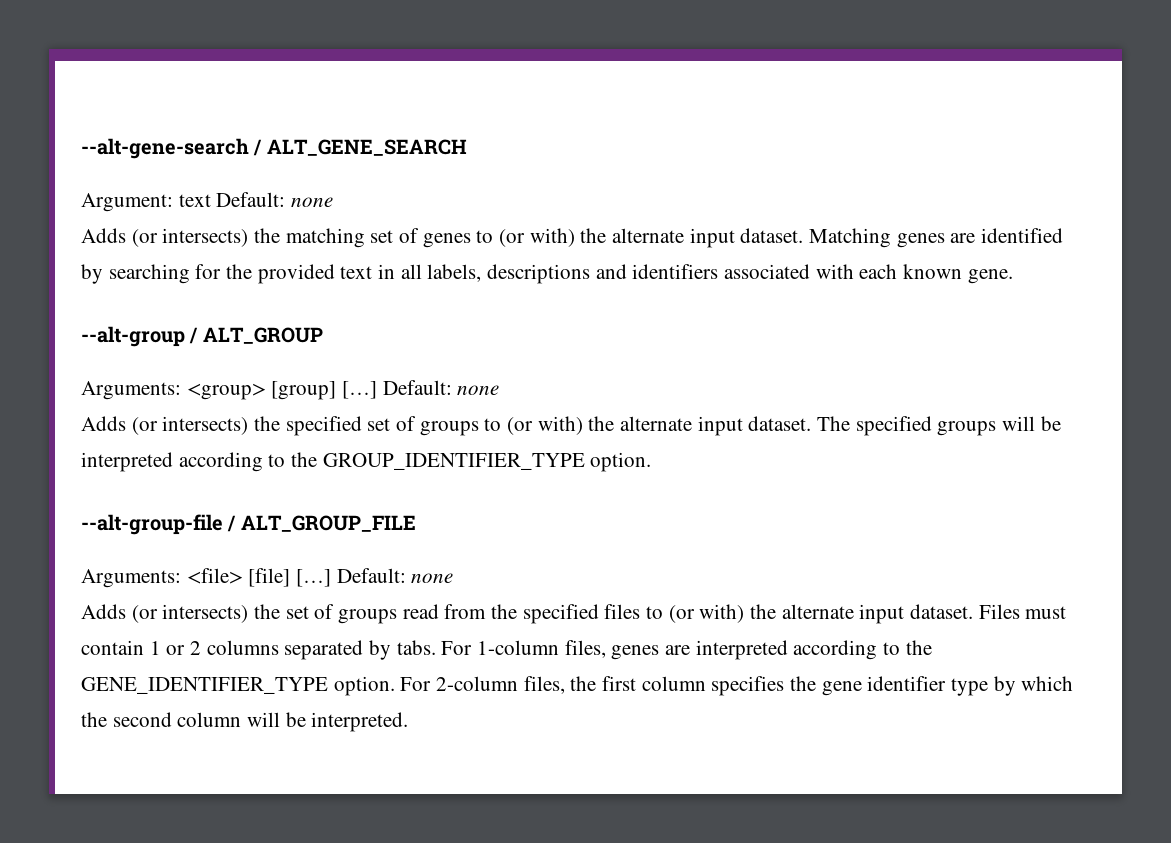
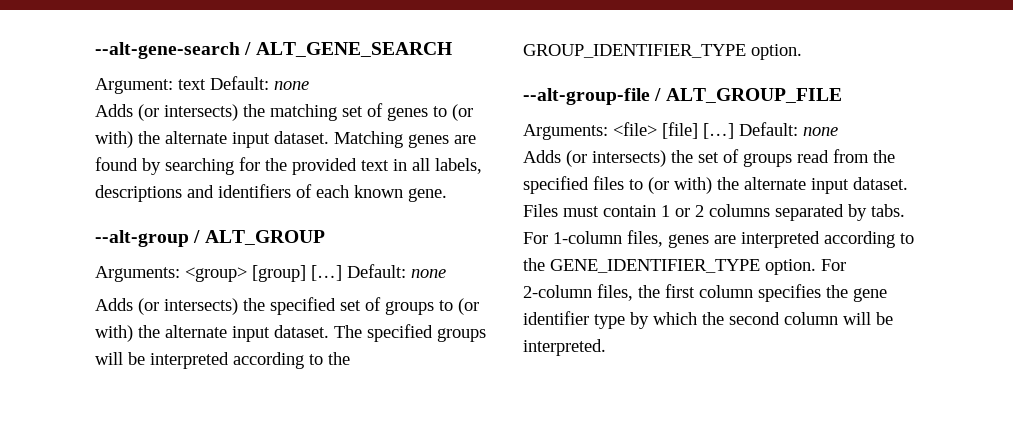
[981,228,1064,243] identified -> [95,157,138,171] found
[724,264,854,279] associated with -> [296,184,312,198] of

